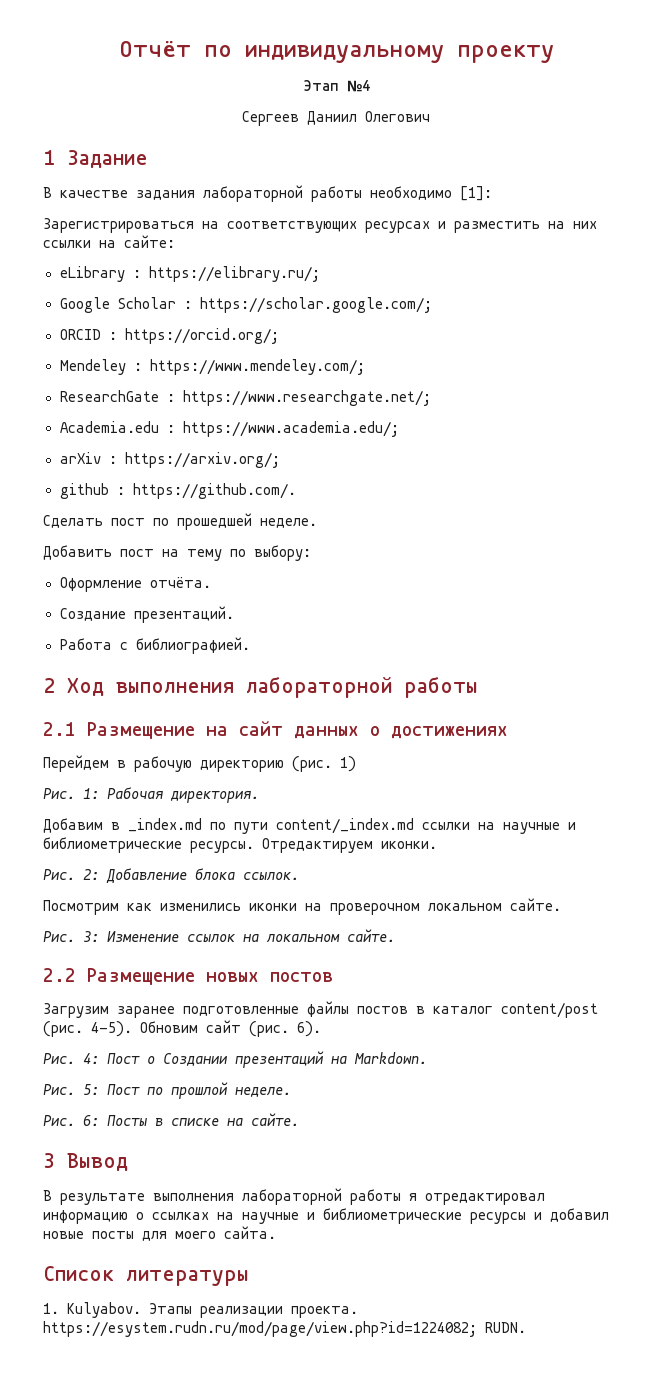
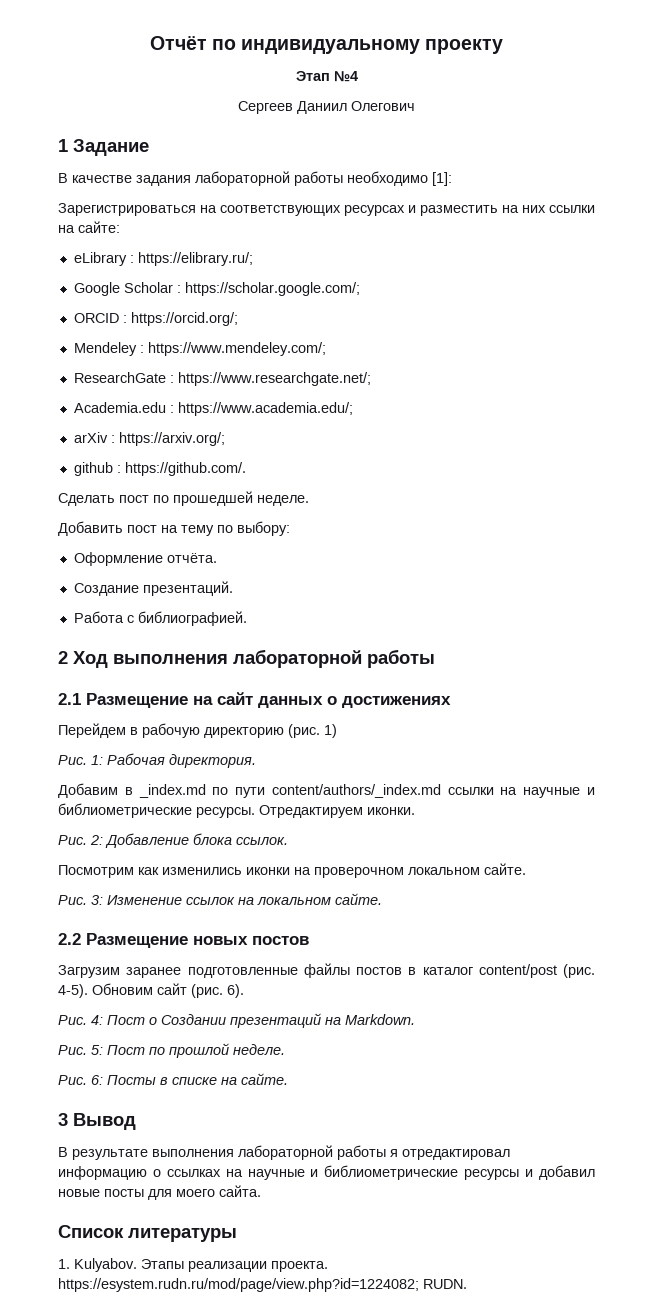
[276,818,414,834] content/_index.md -> [271,784,441,798] content/authors/_index.md

